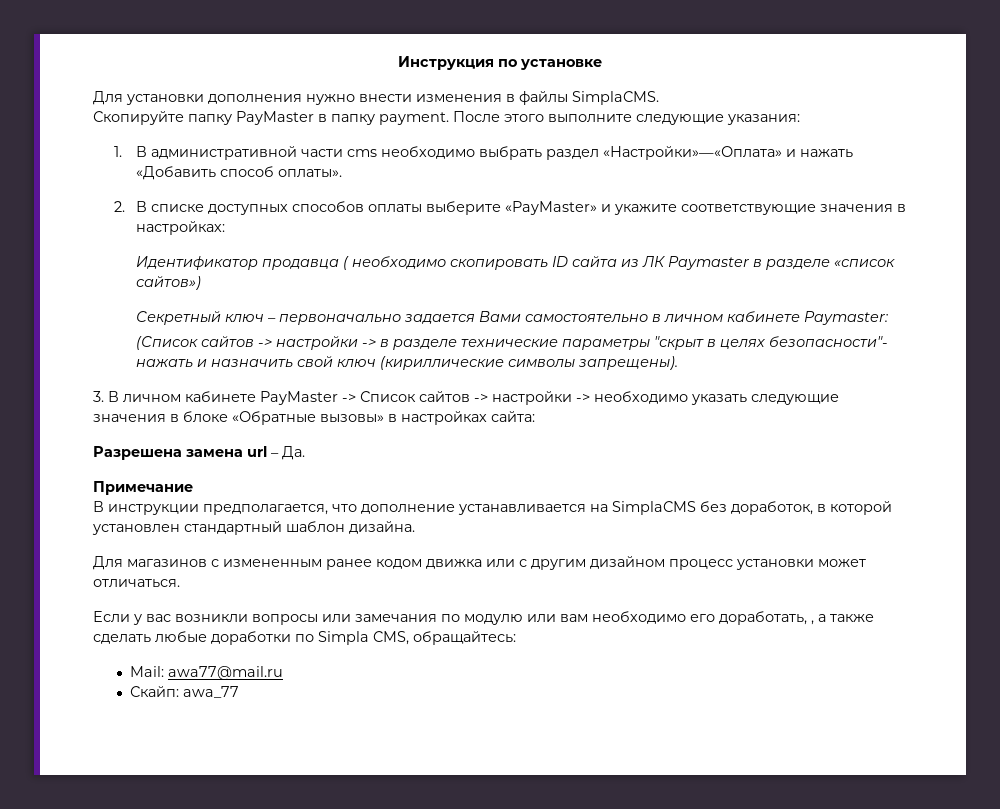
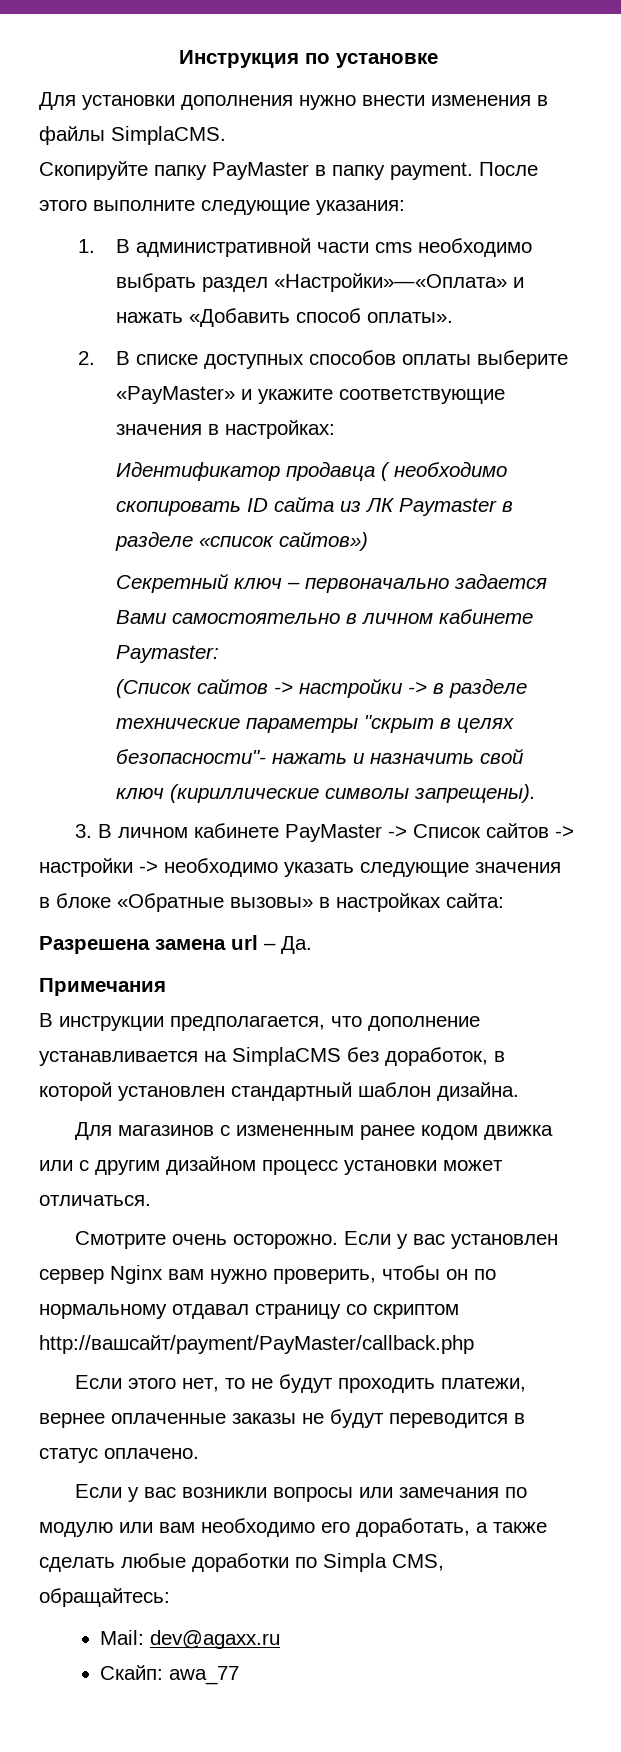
[93,481,193,495] Примечание -> [39,978,166,996] Примечания
(180, 583) none -> [75,1231,559,1249] [39,1265,496,1284] [39,1304,459,1319] [39,1335,474,1354] [75,1374,527,1393] [39,1409,525,1428] [39,1448,199,1463] // Смотрите очень осторожно. Если у вас установлен сервер Nginx вам нужно проверить, чтобы он по нормальному отдавал страницу со скриптом http://вашсайт/payment/PayMaster/callback.php // Если этого нет, то не будут проходить платежи, вернее оплаченные заказы не будут переводится в статус оплачено.
[811,620,814,625] , -> (470, 1527) none
[168,666,284,680] awa77@mail.ru -> [150,1630,281,1649] dev@agaxx.ru

